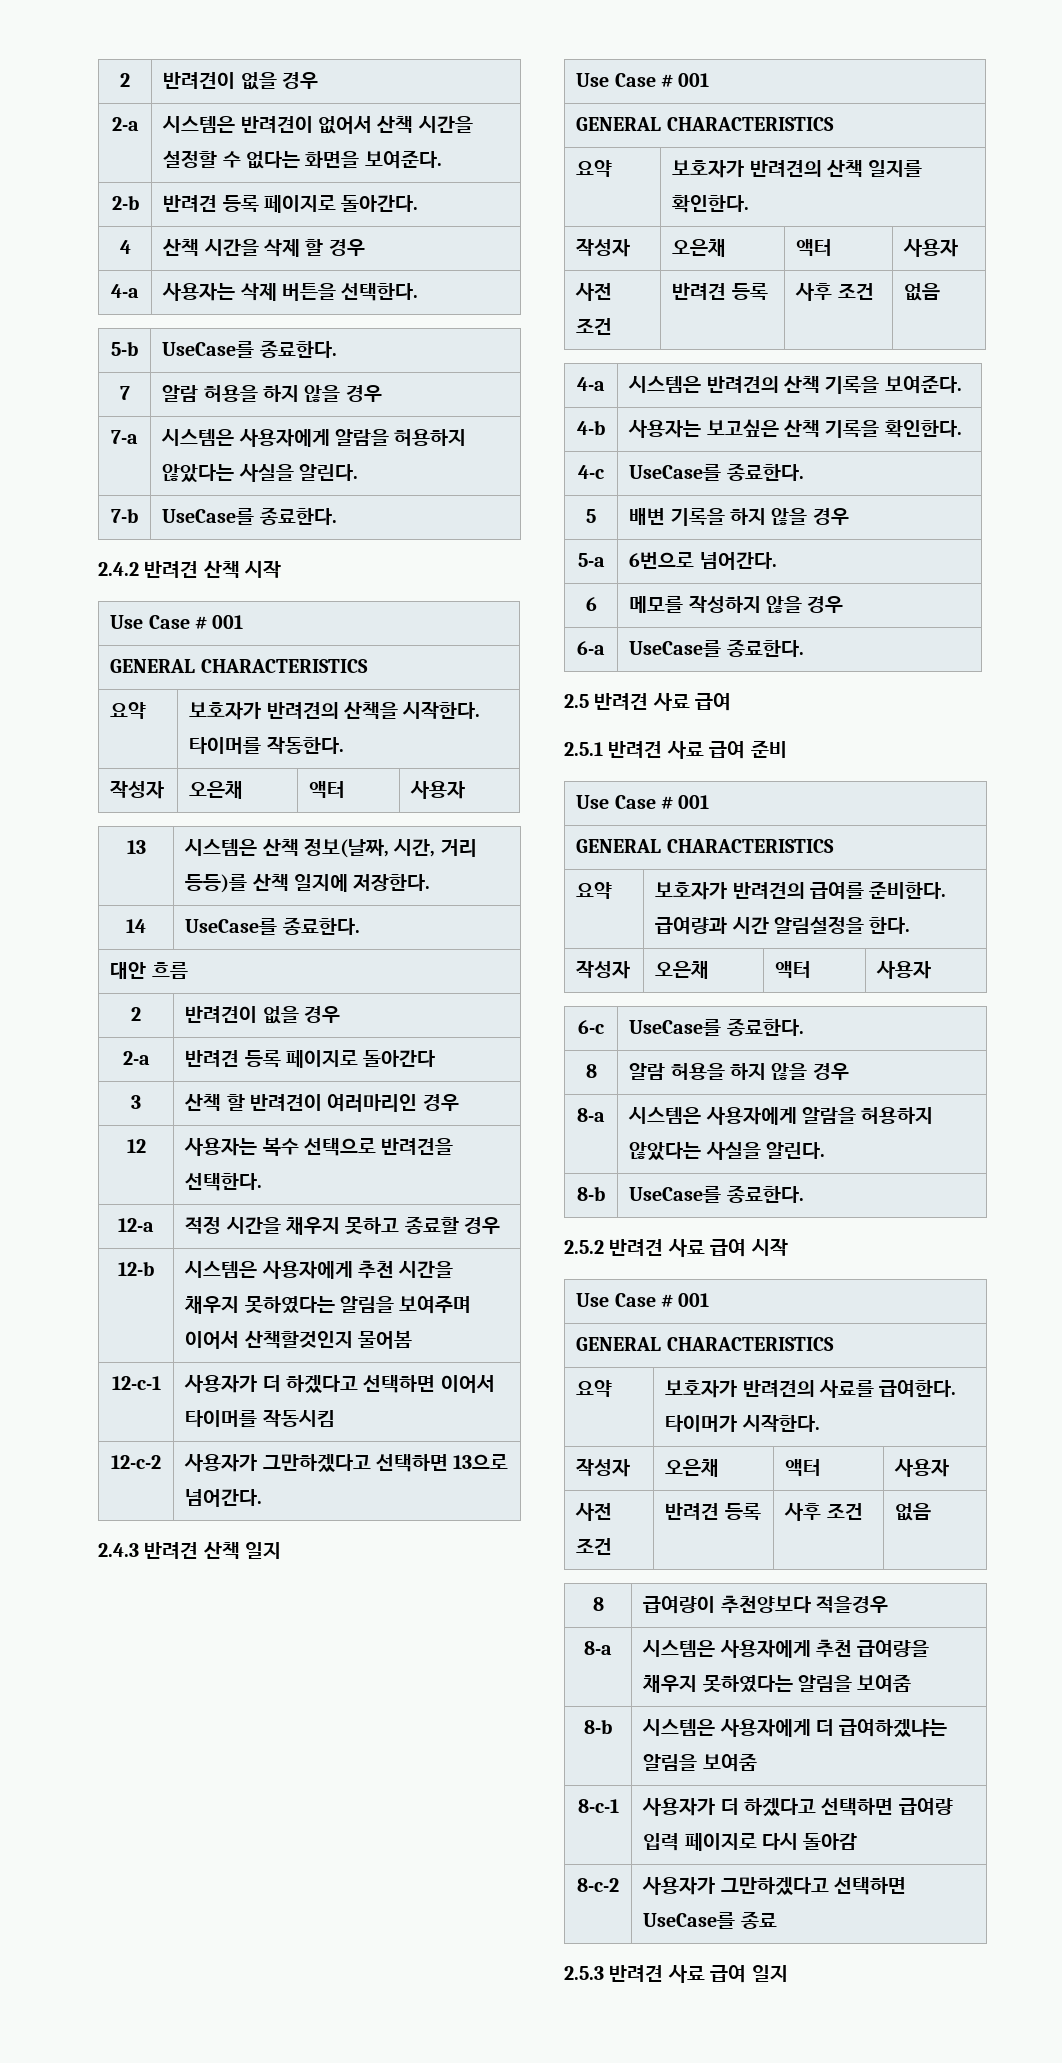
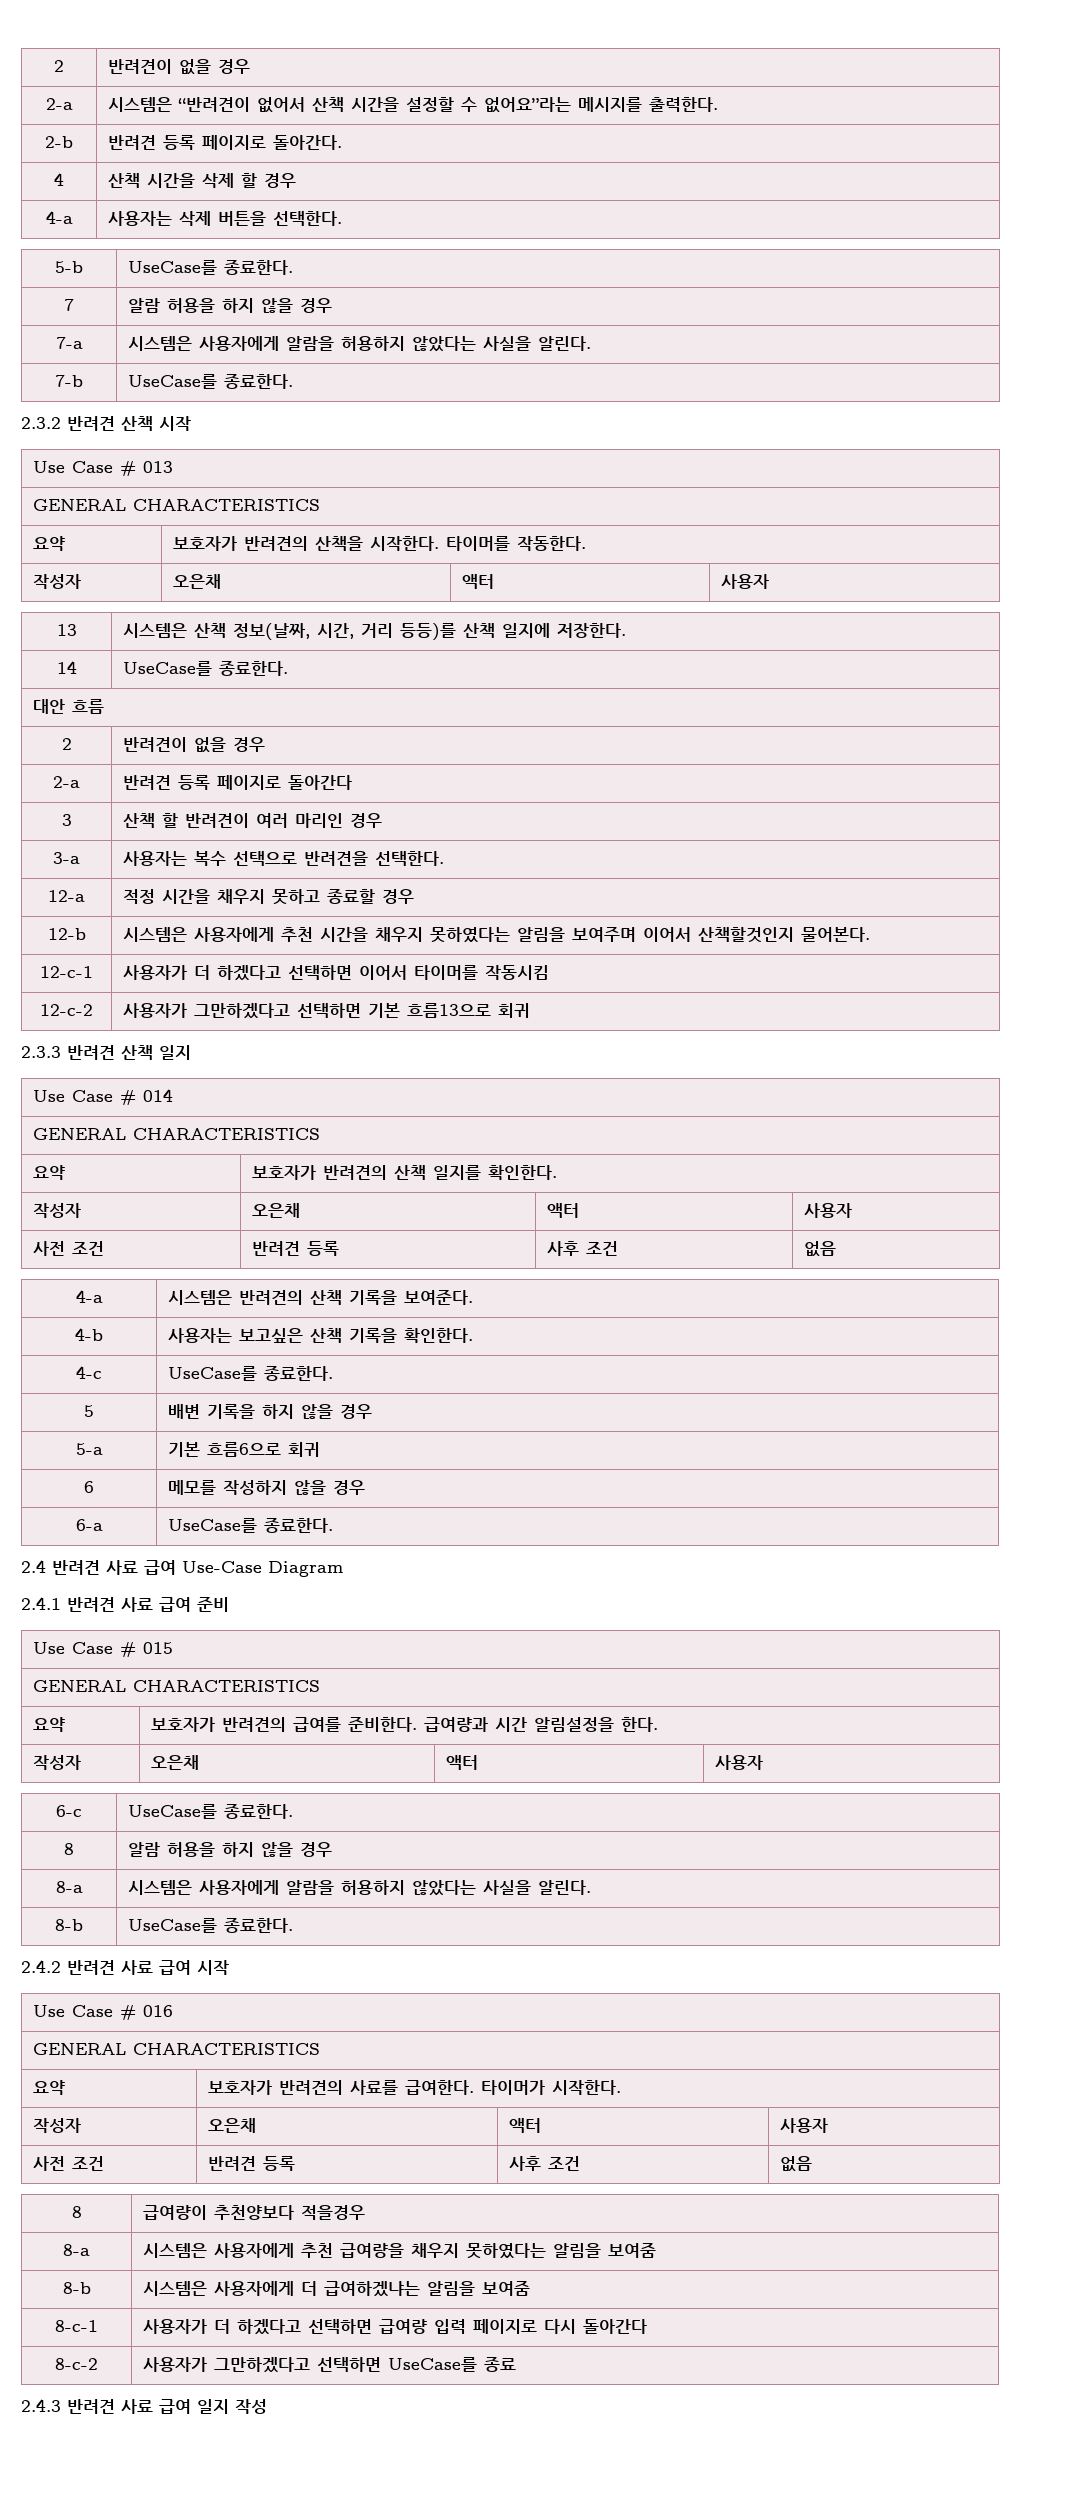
[240,116,313,133] 반려견이 -> [177,97,250,112] “반려견이
[246,150,442,169] 없다는 화면을 보여준다. -> [483,97,718,113] 없어요”라는 메시지를 출력한다.
[98,562,139,576] 2.4.2 -> [21,417,61,429] 2.3.2
[212,615,244,629] 001 -> [142,461,173,473] 013
[327,1094,459,1112] [126,1139,146,1153] 여러마리인 경우 // 12 -> [255,813,382,828] [53,852,80,864] 여러 마리인 경우 // 3-a
[358,1330,413,1349] 물어봄 -> [800,927,870,942] 물어본다.
[453,1454,509,1469] [185,1489,263,1507] [98,1543,139,1557] 13으로 넘어간다. // 2.4.3 -> [367,1003,530,1018] [21,1046,61,1058] 기본 흐름13으로 회귀 // 2.3.3
[678,73,710,87] 001 -> [142,1089,173,1102] 014
[629,552,777,570] 6번으로 넘어간다. -> [167,1442,320,1457] 기본 흐름6으로 회귀
[564,693,732,711] [564,742,603,756] 2.5 반려견 사료 급여 // 2.5.1 -> [21,1560,343,1577] [21,1597,61,1610] 2.4 반려견 사료 급여 Use-Case Diagram // 2.4.1
[678,795,710,809] 001 -> [142,1642,173,1654] 015
[564,1240,604,1254] 2.5.2 -> [21,1960,61,1973] 2.4.2
[678,1293,710,1307] 001 -> [142,2005,173,2017] 016
[803,1833,858,1850] 돌아감 -> [582,2319,647,2334] 돌아간다
[564,1966,604,1980] 2.5.3 -> [21,2399,61,2412] 2.4.3
(788, 1973) none -> [235,2399,267,2414] 작성

